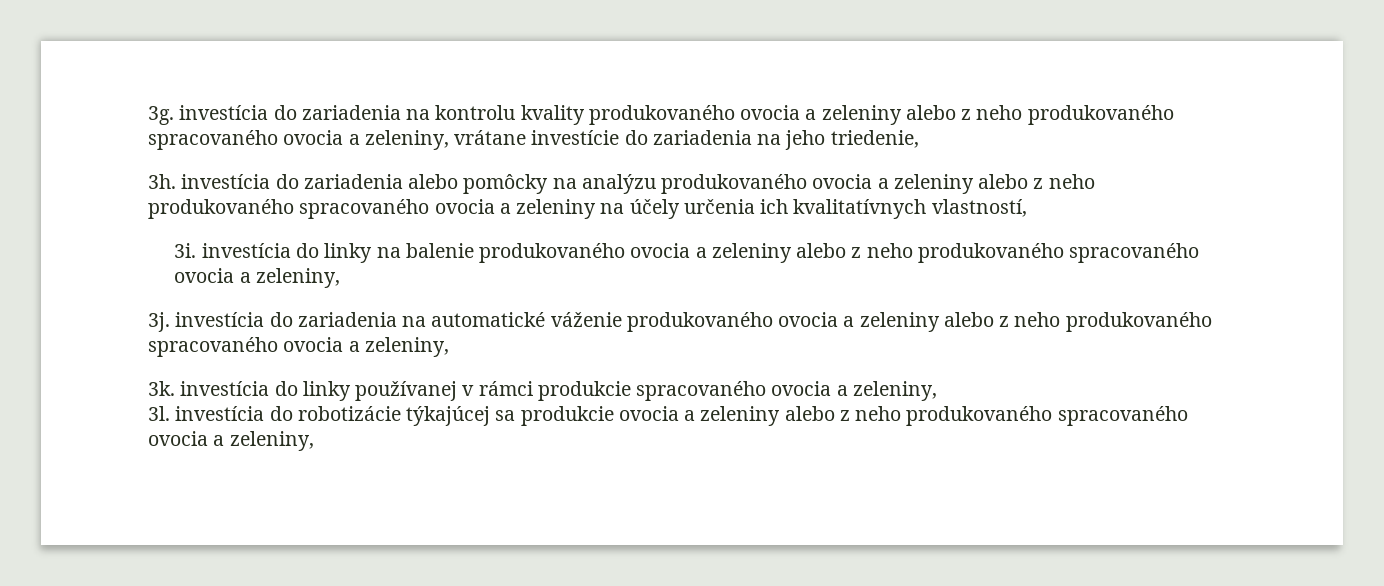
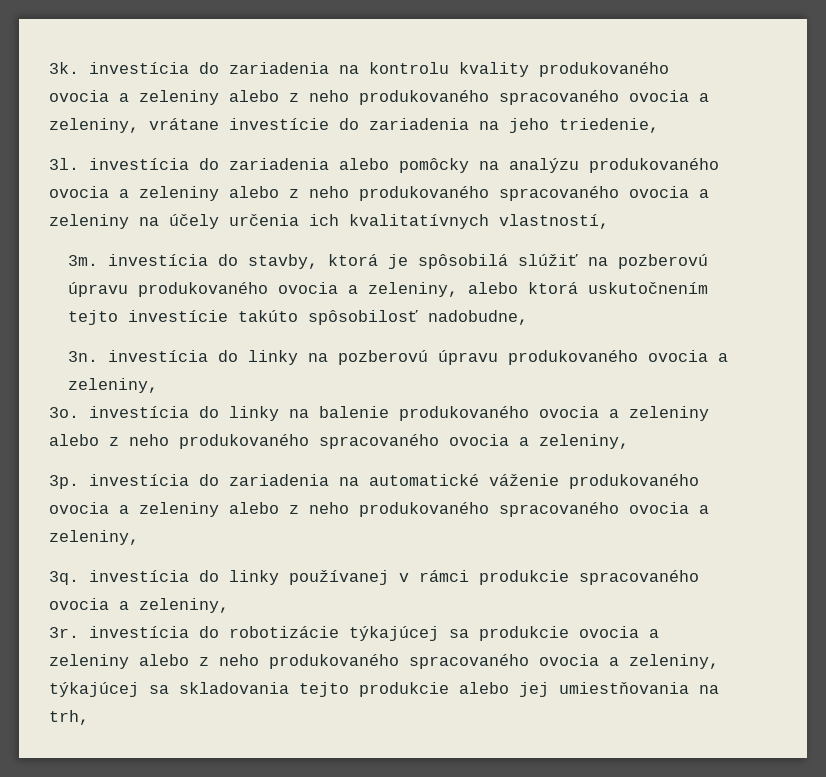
[148,106,174,125] 3g. -> [49,62,79,74] 3k.
[148,174,176,189] 3h. -> [49,158,79,170] 3l.
[174,243,197,258] 3i. -> [68,254,709,269] [68,282,709,297] [68,310,529,325] [68,350,729,365] [68,378,159,393] [49,407,79,418] 3m. investícia do stavby, ktorá je spôsobilá slúžiť na pozberovú úpravu produkovaného ovocia a zeleniny, alebo ktorá uskutočnením tejto investície takúto spôsobilosť nadobudne, // 3n. investícia do linky na pozberovú úpravu produkovaného ovocia a zeleniny, // 3o.
[148,312,170,332] 3j. -> [49,475,79,489] 3p.
[148,381,175,396] 3k. -> [49,571,79,585] 3q.
[148,406,170,421] 3l. -> [49,627,79,638] 3r.
(314, 441) none -> [49,682,719,697] [49,710,89,725] týkajúcej sa skladovania tejto produkcie alebo jej umiestňovania na trh,

